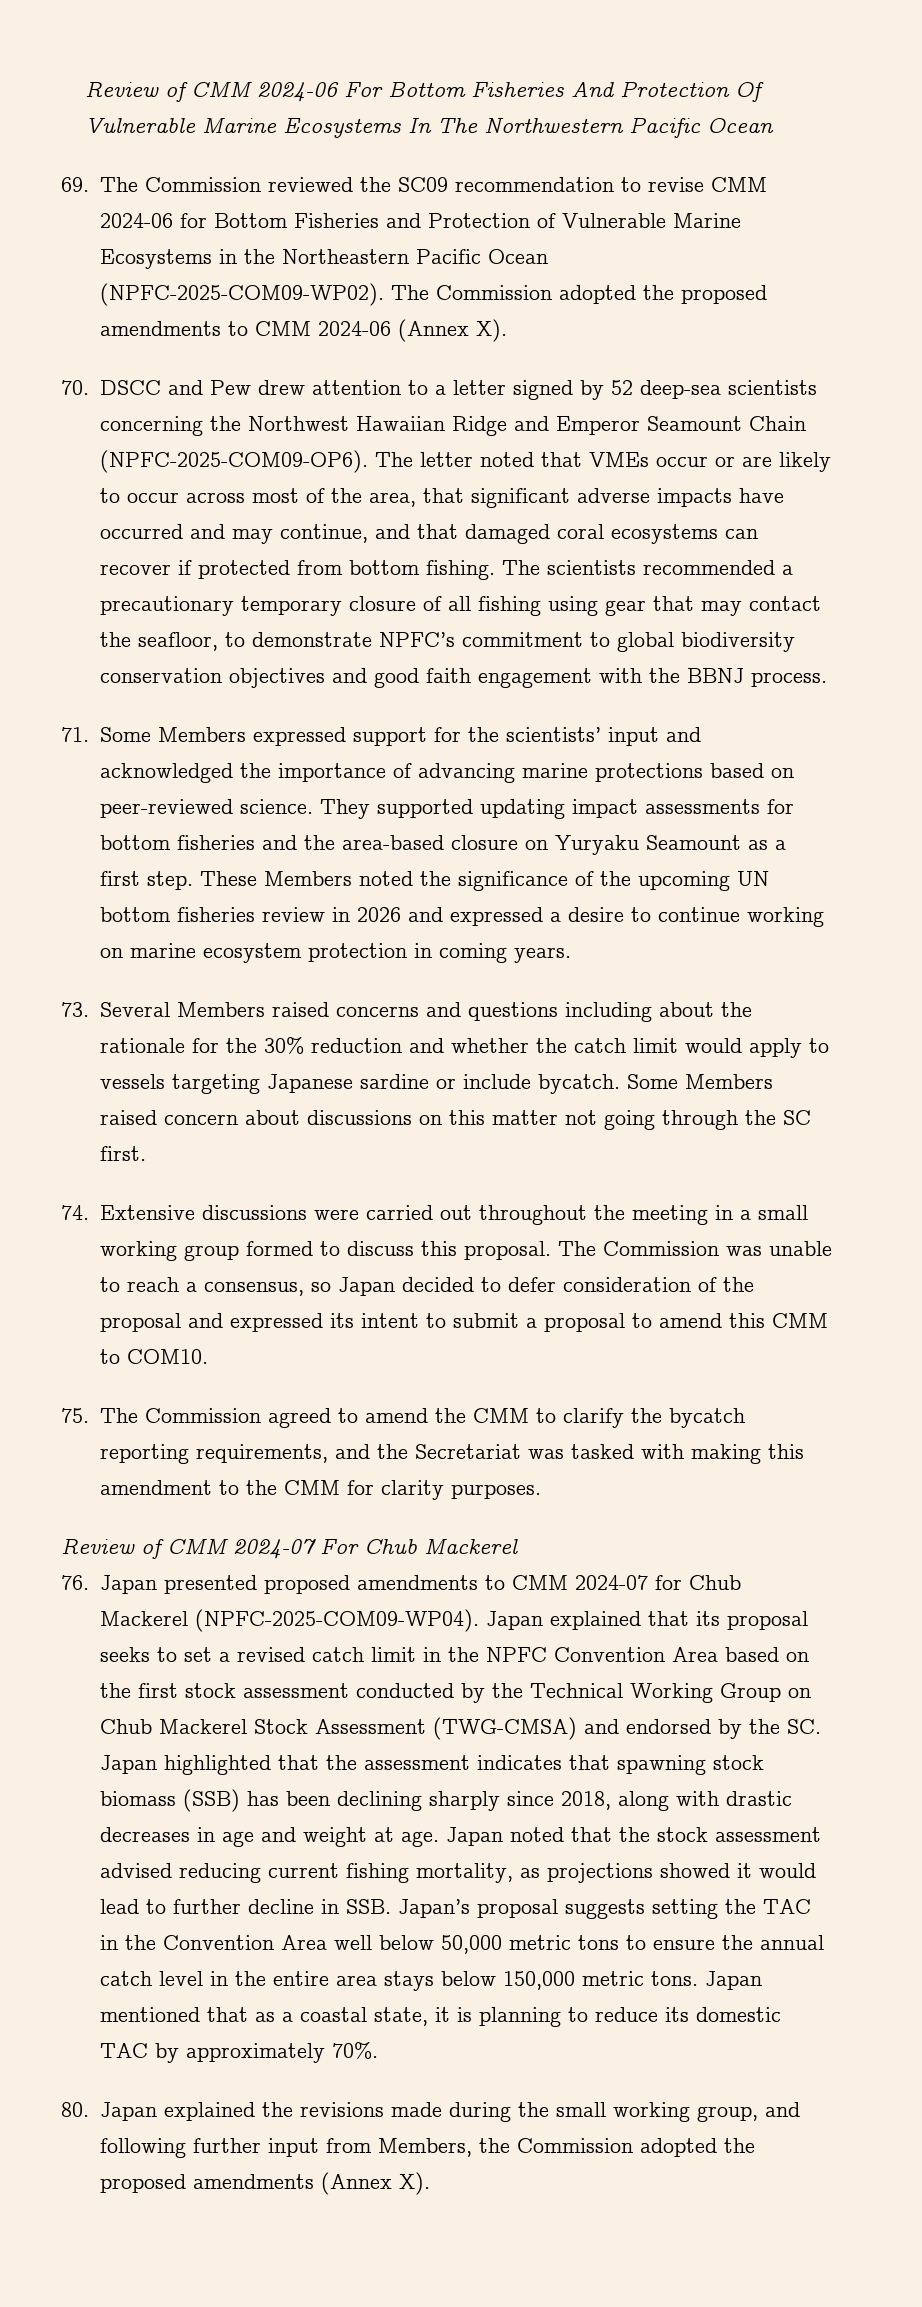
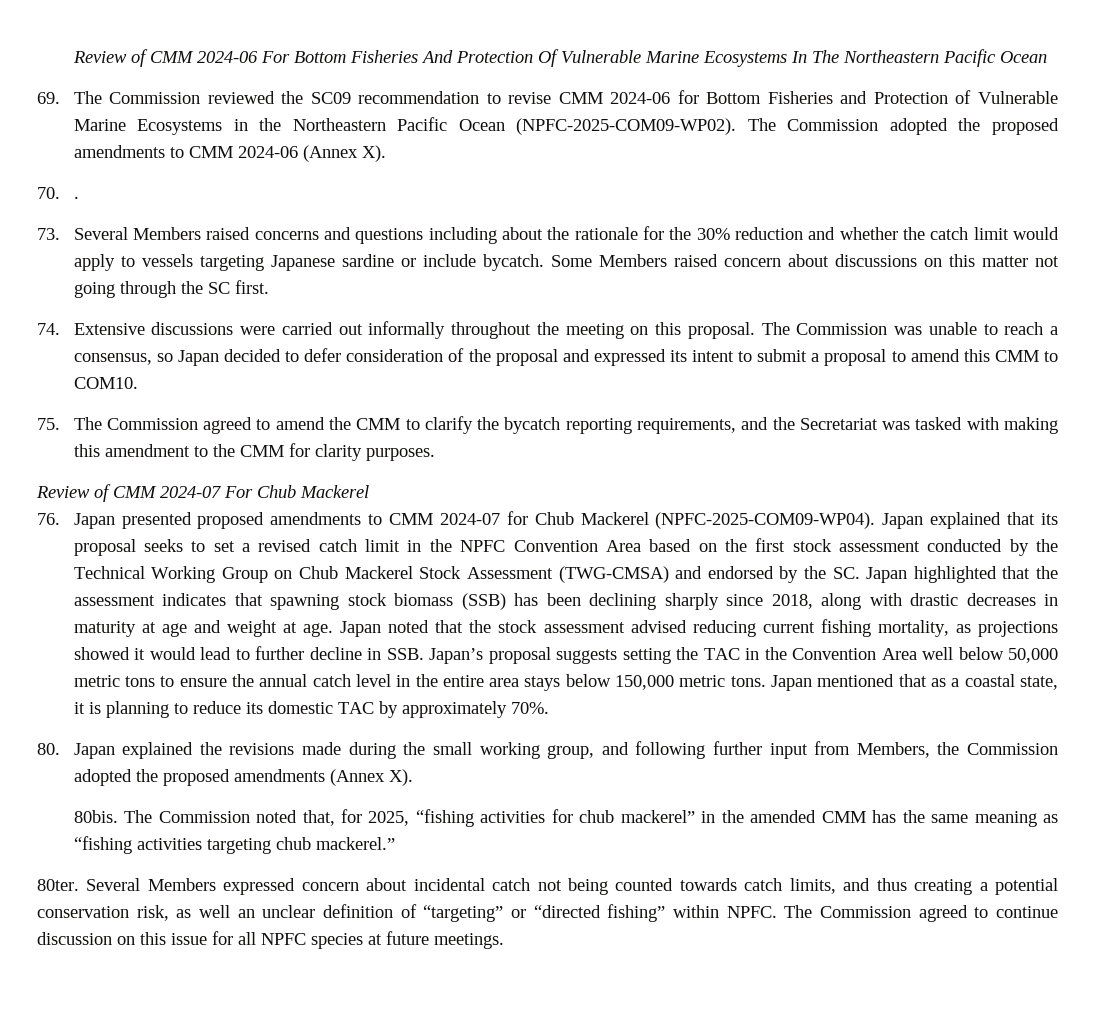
[484,117,625,133] Northwestern -> [842,50,939,63] Northeastern
[99,380,817,400] [99,416,806,436] [99,450,831,473] [99,488,784,508] [99,524,758,544] [99,560,793,580] [99,596,821,616] [99,632,795,652] [99,668,827,688] [61,727,701,746] [99,763,794,783] [99,799,794,819] [99,835,786,855] [99,871,769,891] [99,907,824,927] [99,943,571,963] DSCC and Pew drew attention to a letter signed by 52 deep-sea scientists concerning the Northwest Hawaiian Ridge and Emperor Seamount Chain (NPFC-2025-COM09-OP6). The letter noted that VMEs occur or are likely to occur across most of the area, that significant adverse impacts have occurred and may continue, and that damaged coral ecosystems can recover if protected from bottom fishing. The scientists recommended a precautionary temporary closure of all fishing using gear that may contact the seafloor, to demonstrate NPFC’s commitment to global biodiversity conservation objectives and good faith engagement with the BBNJ process. // 71. Some Members expressed support for the scientists’ input and acknowledged the importance of advancing marine protections based on peer-reviewed science. They supported updating impact assessments for bottom fisheries and the area-based closure on Yuryaku Seamount as a first step. These Members noted the significance of the upcoming UN bottom fisheries review in 2026 and expressed a desire to continue working on marine ecosystem protection in coming years. -> [73,196,79,199] .
(472, 1212) none -> [368,321,446,339] informally
[714,1205,808,1220] [99,1241,414,1261] in a small working group formed to discuss -> [630,326,649,335] on
(215, 1834) none -> [73,621,156,637] maturity at
(430, 2183) none -> [73,809,1059,827] [73,836,395,854] [37,878,1059,895] [37,904,1058,922] [37,931,504,949] // 80bis. The Commission noted that, for 2025, “fishing activities for chub mackerel” in the amended CMM has the same meaning as “fishing activities targeting chub mackerel.” // 80ter. Several Members expressed concern about incidental catch not being counted towards catch limits, and thus creating a potential conservation risk, as well an unclear definition of “targeting” or “directed fishing” within NPFC. The Commission agreed to continue discussion on this issue for all NPFC species at future meetings.

